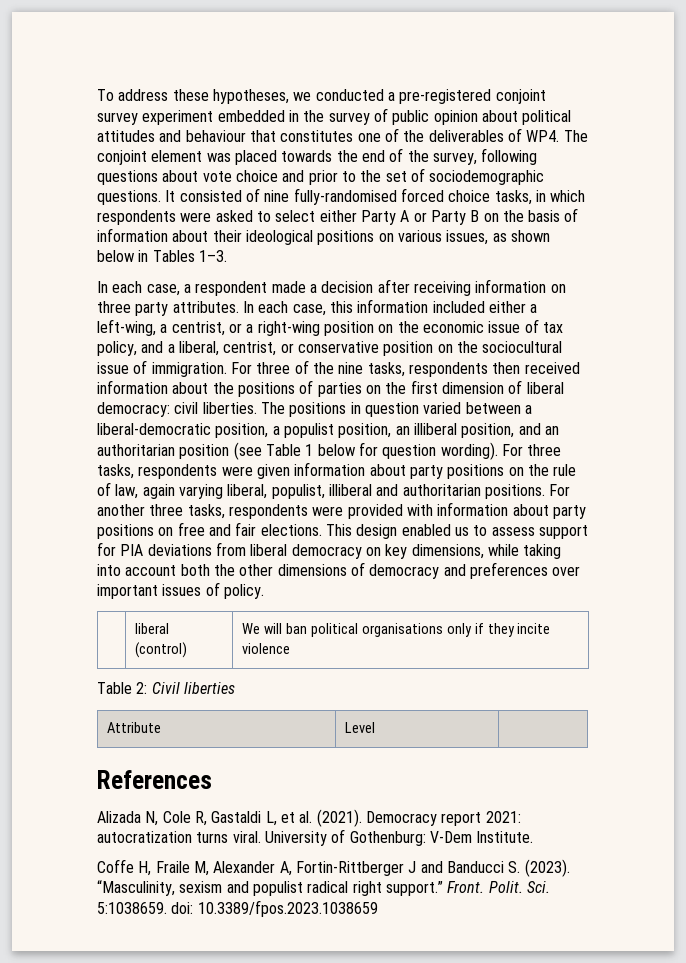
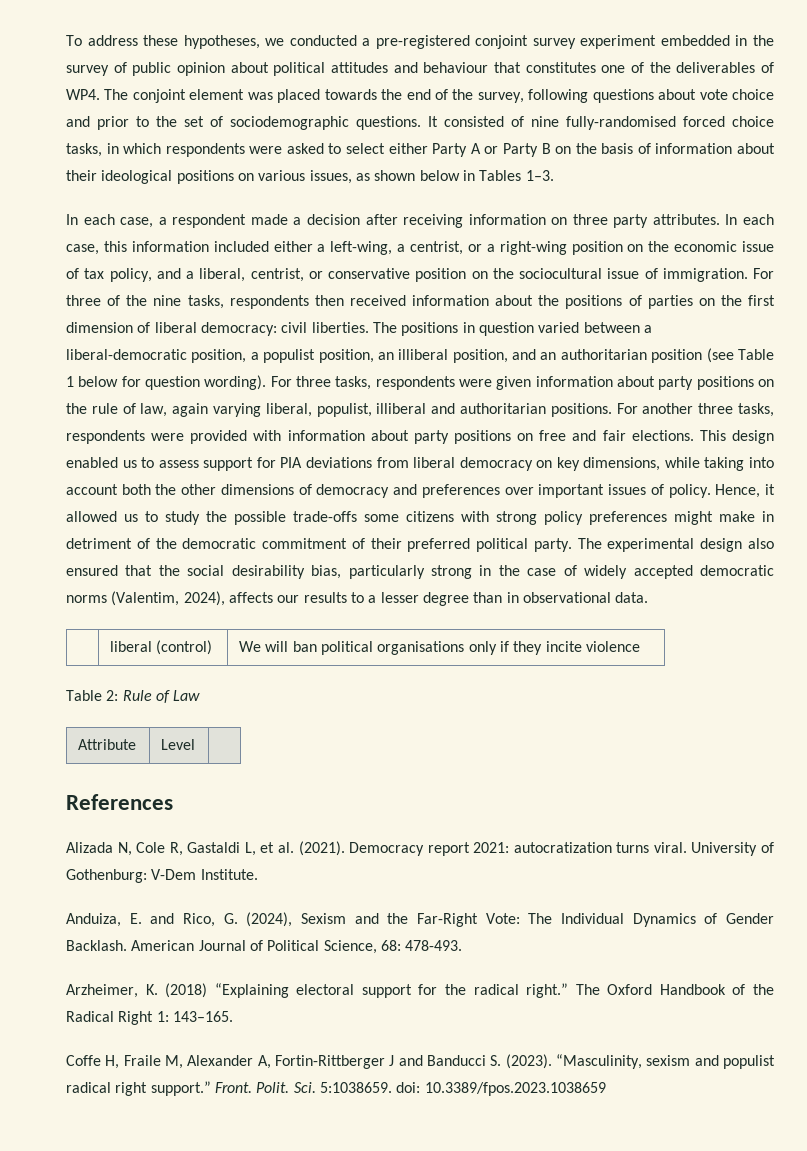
(264, 591) none -> [715,484,776,498] [66,511,774,525] [66,538,774,552] [66,565,775,579] [66,591,649,606] Hence, it allowed us to study the possible trade-offs some citizens with strong policy preferences might make in detriment of the democratic commitment of their preferred political party. The experimental design also ensured that the social desirability bias, particularly strong in the case of widely accepted democratic norms (Valentim, 2024), affects our results to a lesser degree than in observational data.
[151,682,235,694] Civil liberties -> [122,690,201,703] Rule of Law
(534, 837) none -> [66,912,774,927] [66,940,463,954] [66,983,774,998] [66,1011,233,1025] // Anduiza, E. and Rico, G. (2024), Sexism and the Far-Right Vote: The Individual Dynamics of Gender Backlash. American Journal of Political Science, 68: 478-493. // Arzheimer, K. (2018) “Explaining electoral support for the radical right.” The Oxford Handbook of the Radical Right 1: 143–165.

